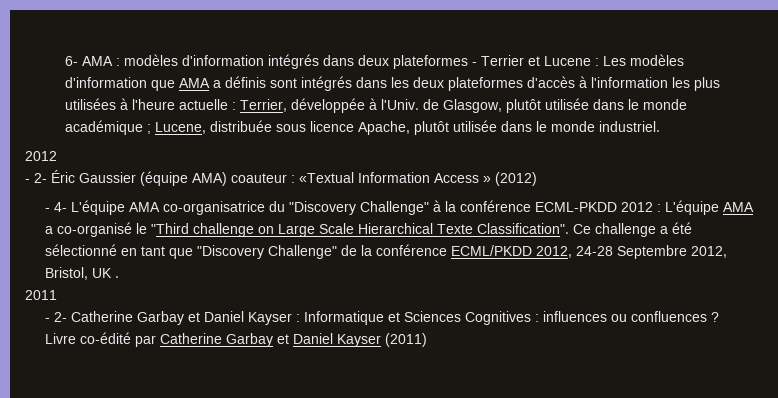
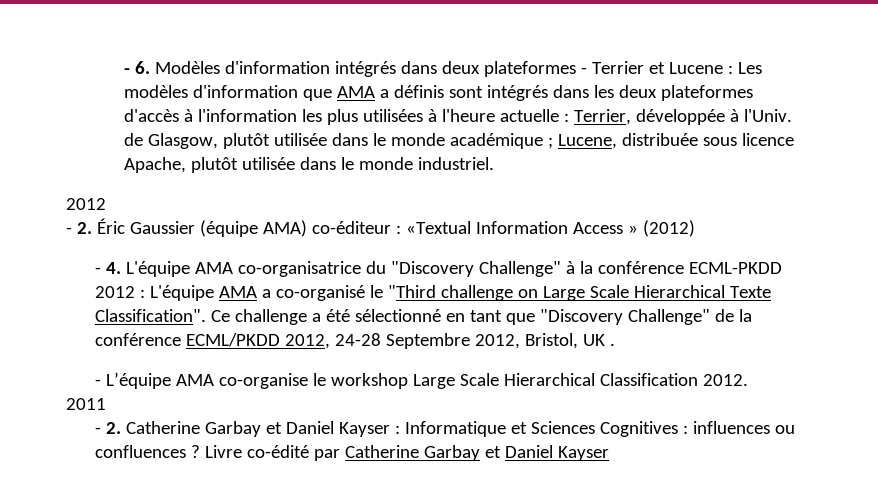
[64,54,178,66] 6- AMA : modèles -> [124,61,221,74] - 6. Modèles
[34,173,47,183] 2- -> [76,222,92,234] 2.
[231,173,287,183] coauteur -> [311,221,391,234] co-éditeur
[53,202,67,212] 4- -> [106,262,122,274] 4.
(119, 277) none -> [95,372,749,389] // - L’équipe AMA co-organise le workshop Large Scale Hierarchical Classification 2012.
[53,312,67,322] 2- -> [106,422,122,434] 2.
[384,333,427,347] (2011) -> (610, 453) none

